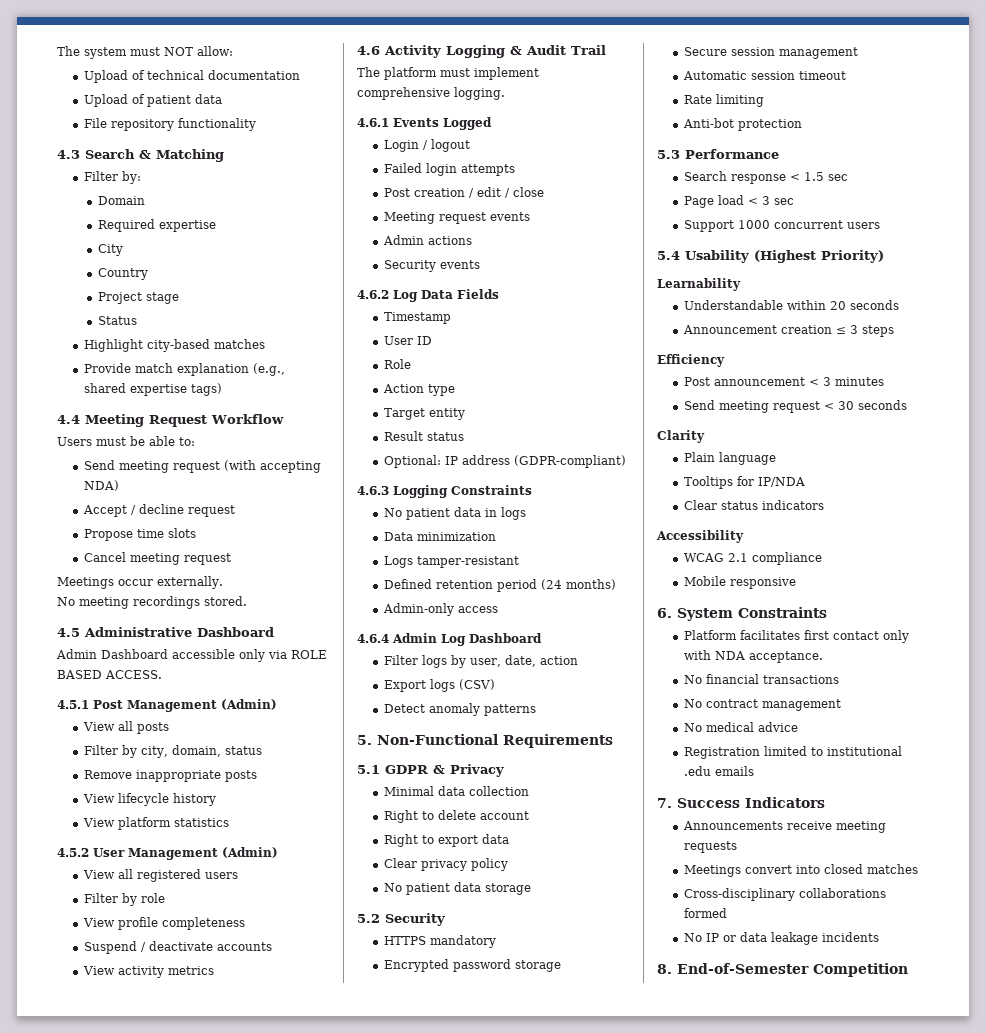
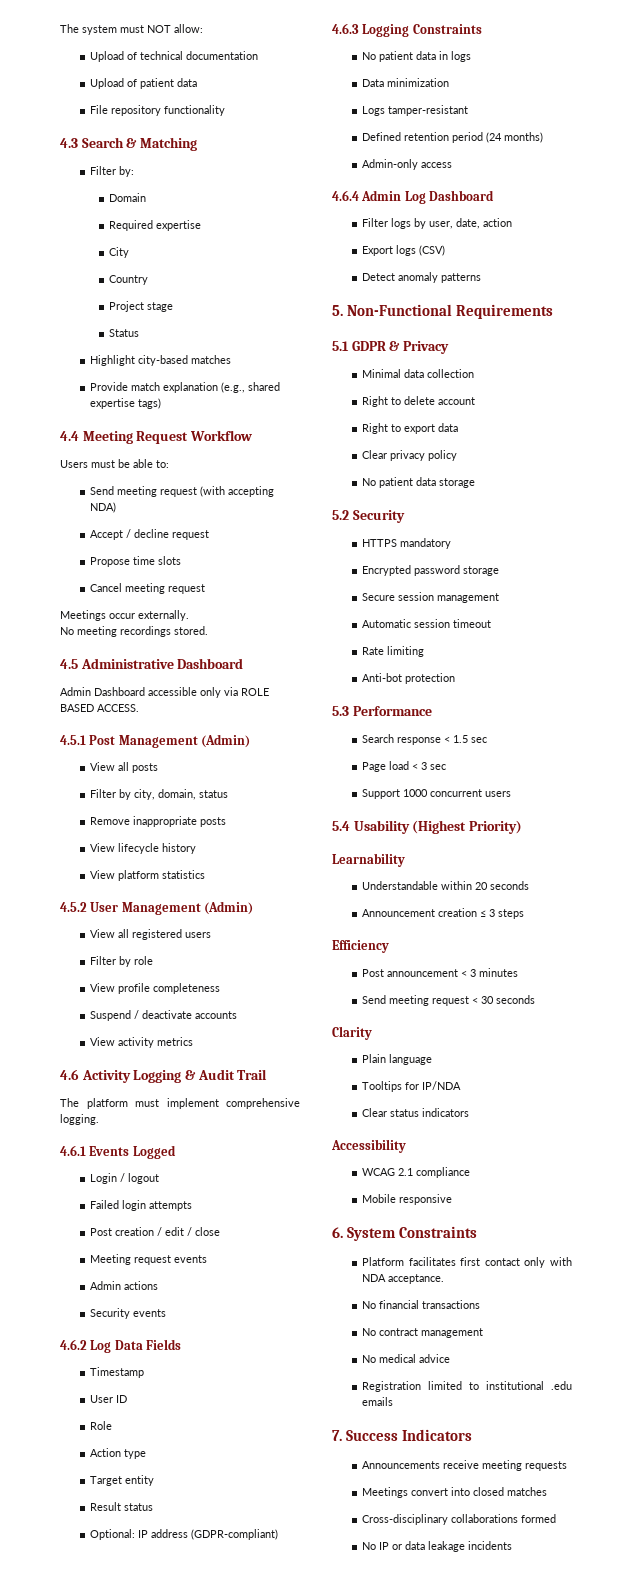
[657,963,908,977] // 8. End-of-Semester Competition -> (513, 1545) none

